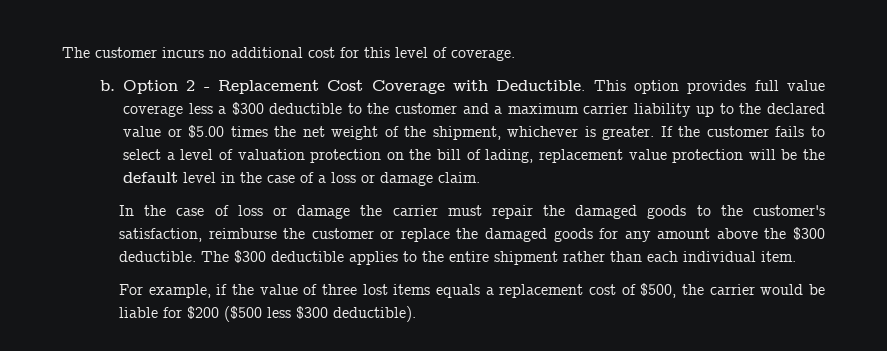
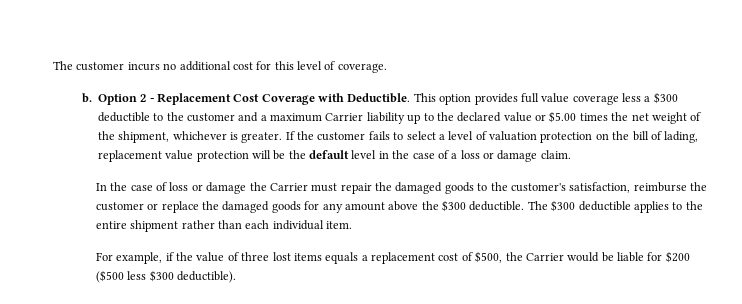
[583,103,629,114] carrier -> [325,113,364,121] Carrier
[392,205,438,216] carrier -> [269,183,308,191] Carrier
[709,284,755,295] carrier -> [525,253,564,261] Carrier

